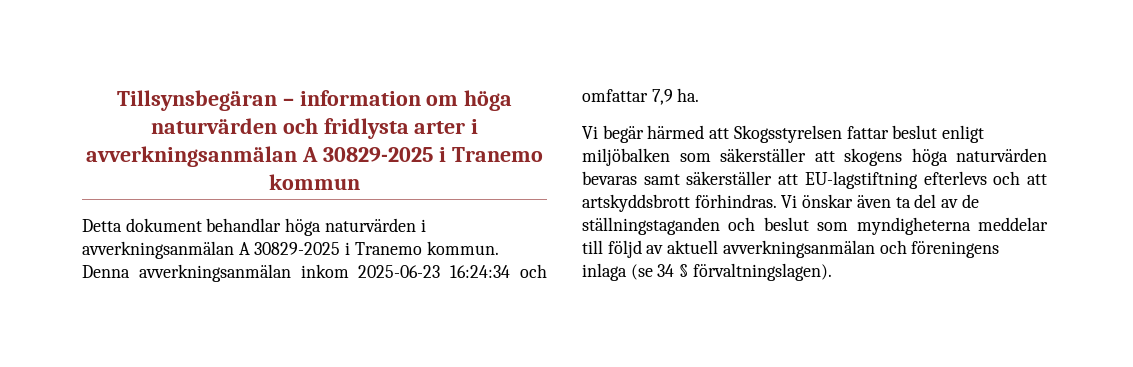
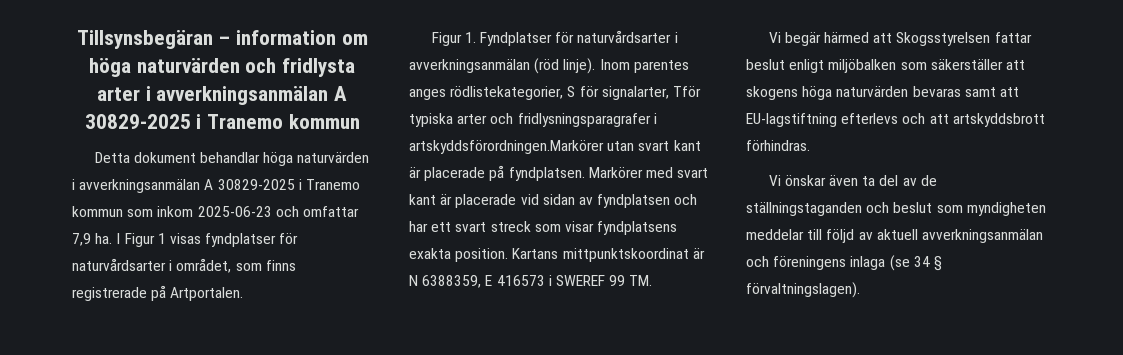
[426,241,499,255] [82,264,291,282] kommun. Denna avverkningsanmälan -> [72,206,154,217] kommun som
[450,265,511,278] 16:24:34 -> (272, 211) none
(700, 95) none -> [116,233,299,247] [72,258,296,273] [72,285,244,301] [431,30,678,46] [409,58,689,74] [409,86,701,100] [409,113,657,127] [409,140,701,154] [409,165,709,181] [409,194,698,208] [409,221,678,235] [409,248,705,262] [409,275,653,288] I Figur 1 visas fyndplatser för naturvårdsarter i området, som finns registrerade på Artportalen. // Figur 1. Fyndplatser för naturvårdsarter i avverkningsanmälan (röd linje). Inom parentes anges rödlistekategorier, S för signalarter, Tför typiska arter och fridlysningsparagrafer i artskyddsförordningen.Markörer utan svart kant är placerade på fyndplatsen. Markörer med svart kant är placerade vid sidan av fyndplatsen och har ett svart streck som visar fyndplatsens exakta position. Kartans mittpunktskoordinat är N 6388359, E 416573 i SWEREF 99 TM.
[686,171,773,185] säkerställer -> (996, 92) none
(777, 201) none -> (810, 145) //
[856,217,971,235] myndigheterna -> [966,202,1046,216] myndigheten

